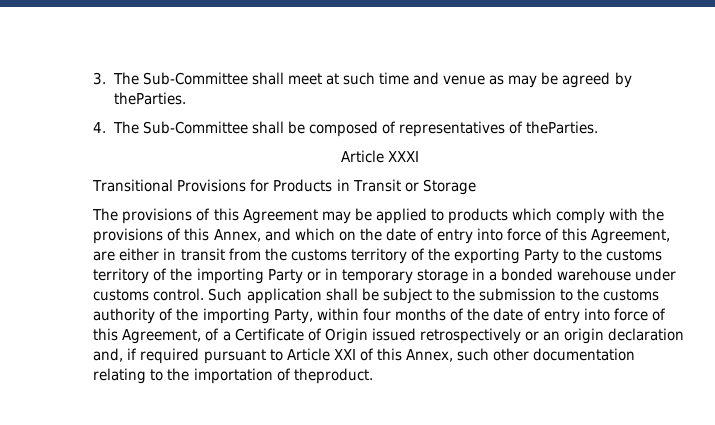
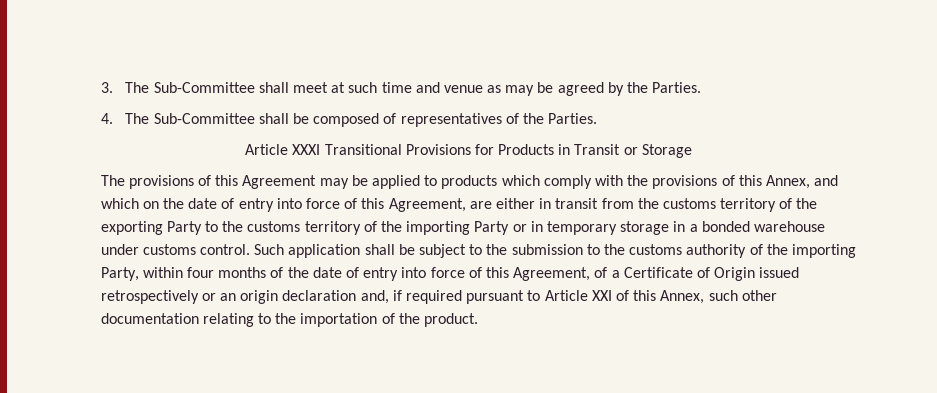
[113,92,186,105] theParties. -> [627,82,702,93] the Parties.
[526,121,599,134] theParties. -> [522,113,598,124] the Parties.
(420, 156) // -> (321, 149) none
[293,368,373,384] theproduct. -> [398,313,479,327] the product.

